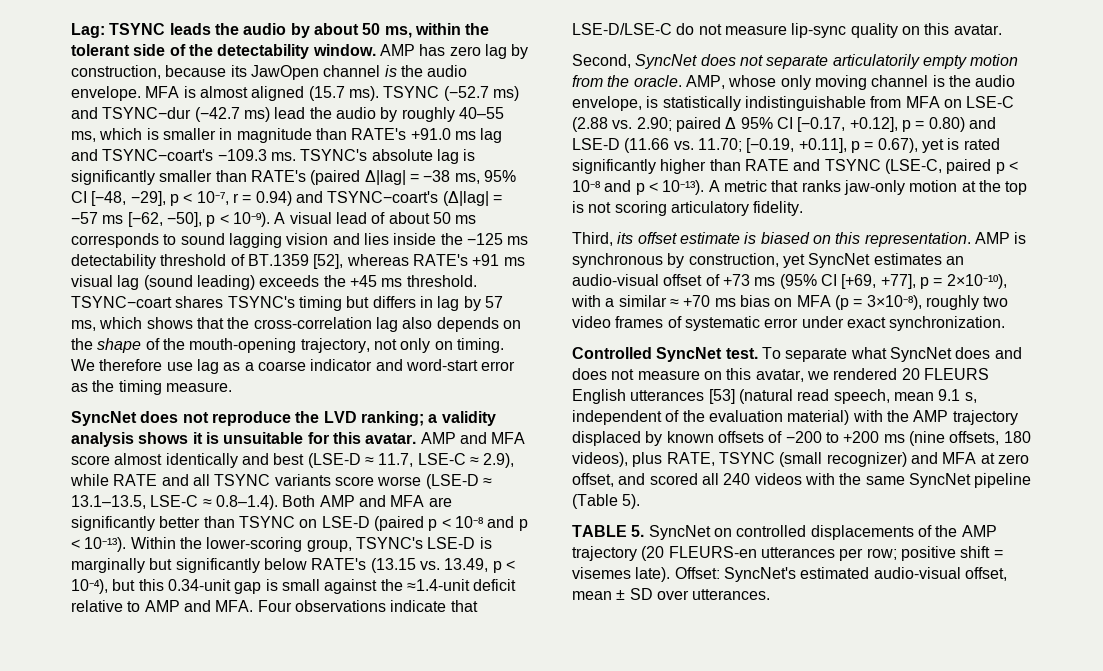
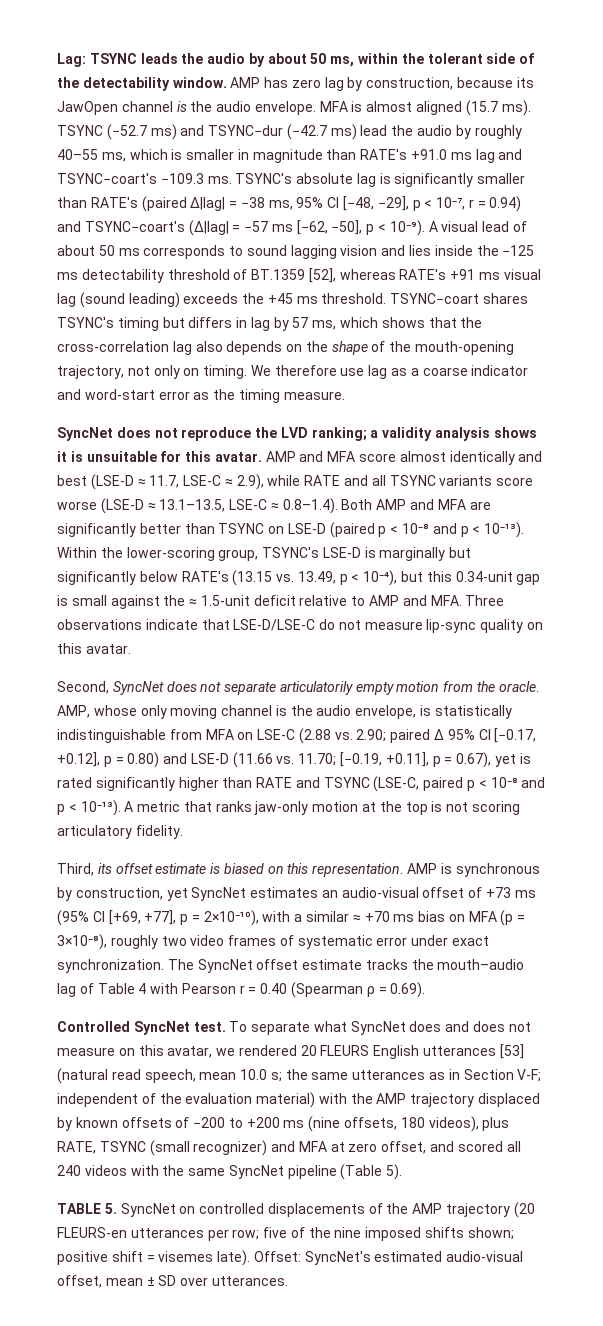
[406,579,470,591] ≈1.4-unit -> [189,595,250,606] ≈ 1.5-unit
[257,600,292,612] Four -> [465,595,505,606] Three
(1006, 323) none -> [167,959,525,973] [57,982,426,998] The SyncNet offset estimate tracks the mouth–audio lag of Table 4 with Pearson r = 0.40 (Spearman ρ = 0.69).
[938,389,977,403] 9.1 s, -> [240,1069,542,1082] 10.0 s; the same utterances as in Section V-F;
(897, 554) none -> [263,1227,514,1241] five of the nine imposed shifts shown;

